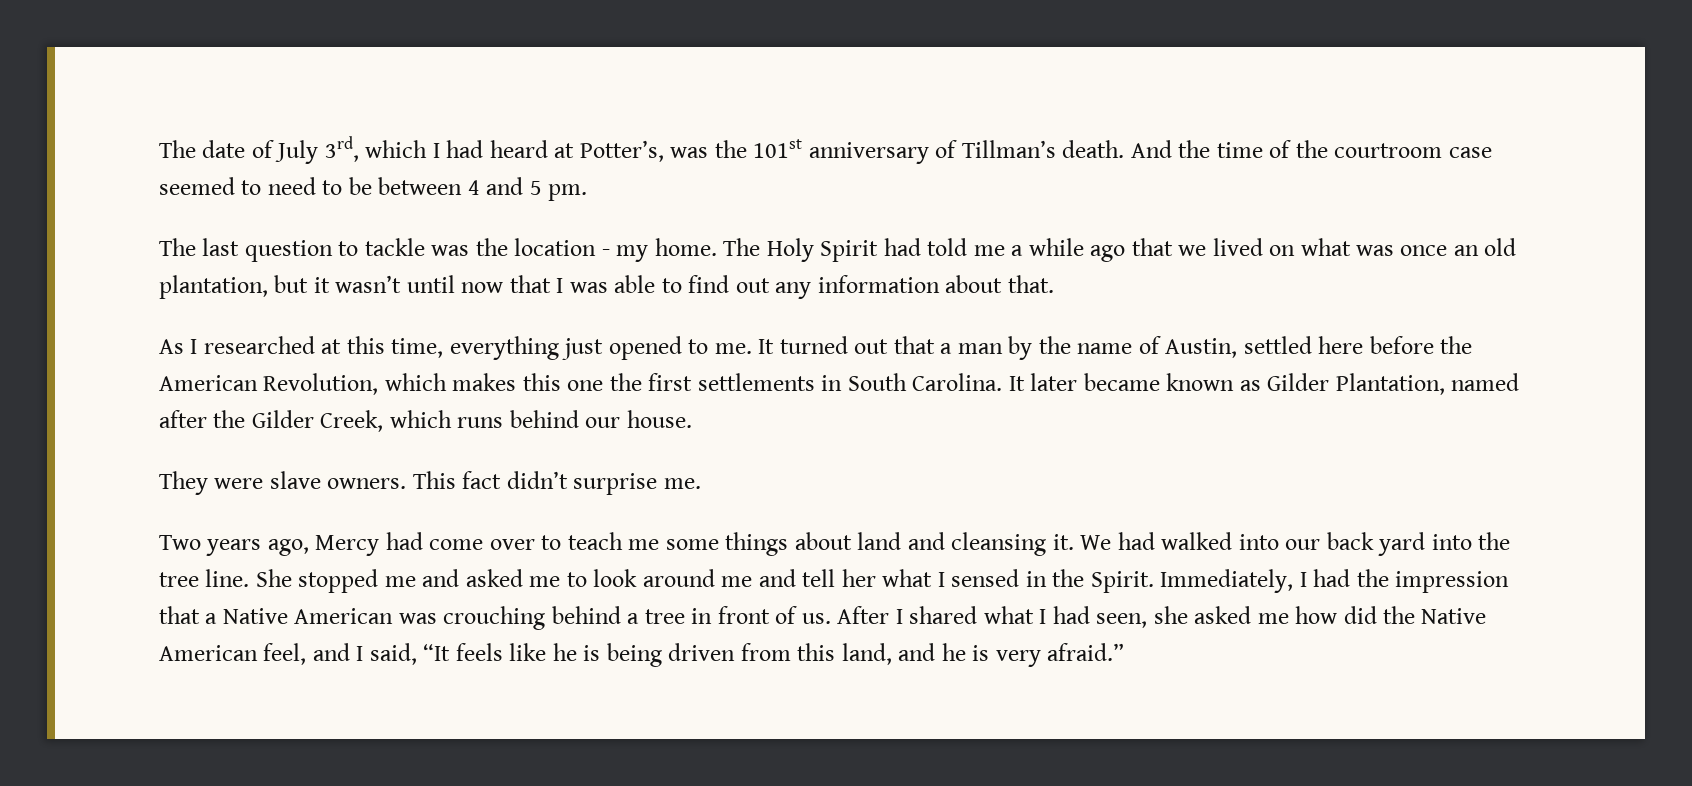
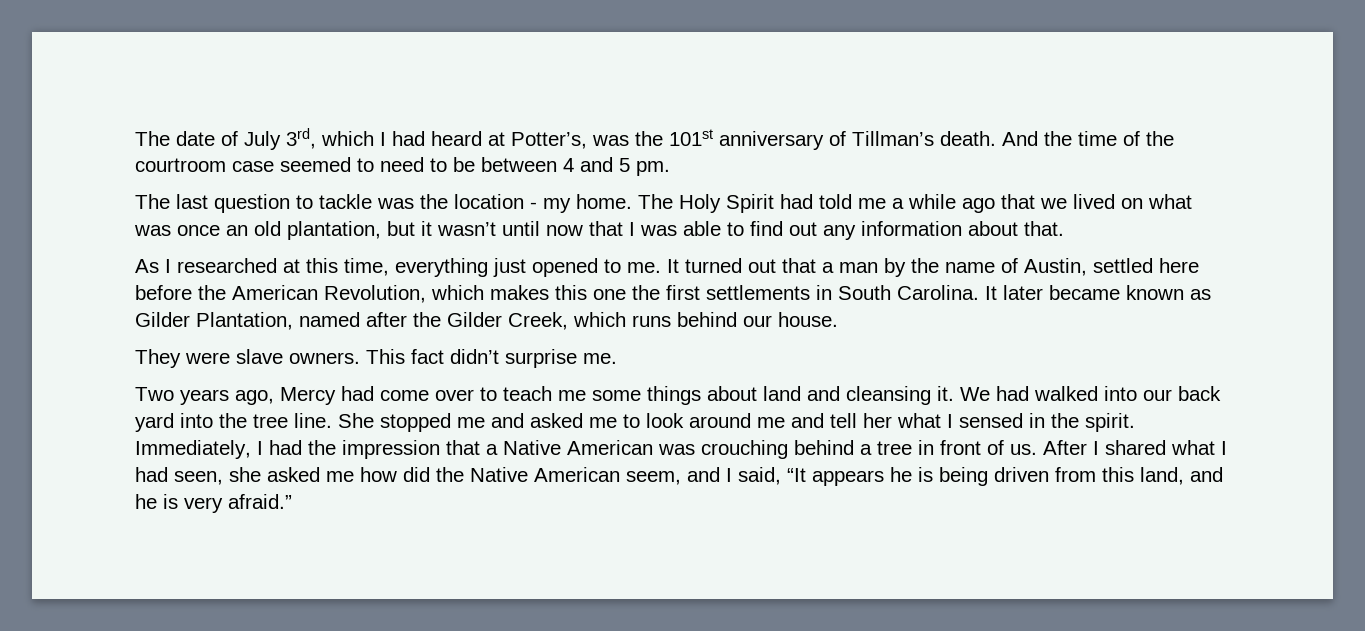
[1090,571,1154,593] Spirit. -> [1085,413,1135,432] spirit.
[263,643,307,665] feel, -> [626,471,681,485] seem,
[455,643,547,661] feels like -> [812,470,884,486] appears

